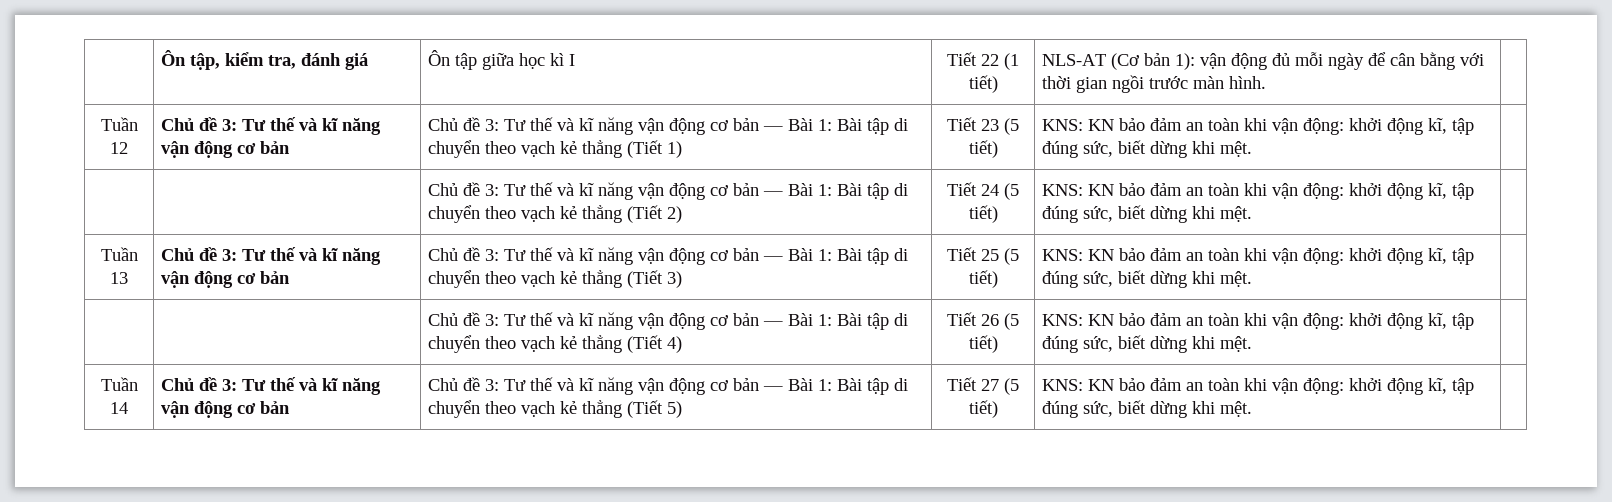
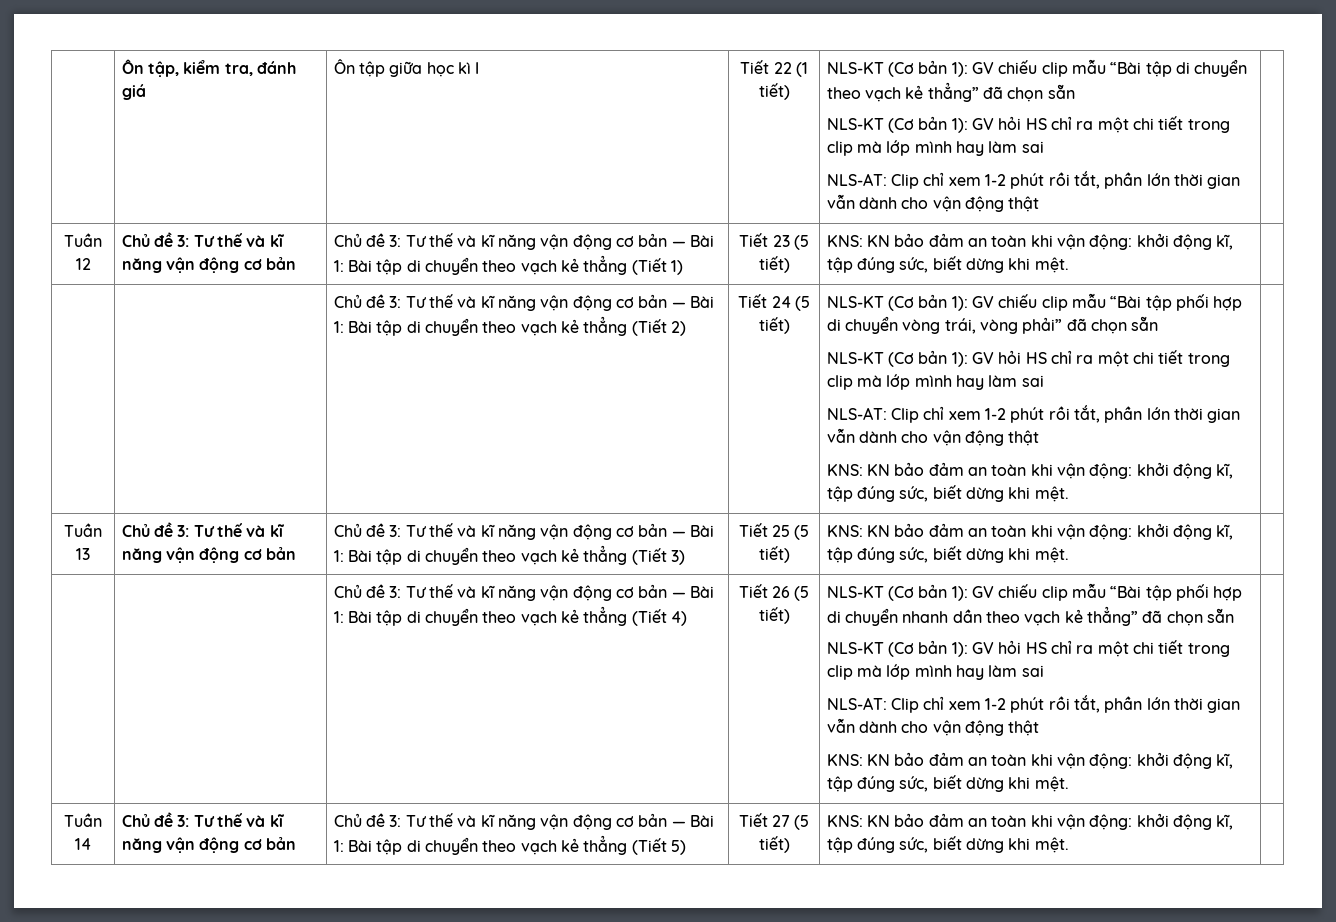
[1042,52,1485,70] [1042,75,1267,93] NLS-AT (Cơ bản 1): vận động đủ mỗi ngày để cân bằng với thời gian ngồi trước màn hình. -> [826,59,1248,77] [826,82,1075,102] [826,116,1230,133] [826,140,1044,156] [826,171,1241,189] [826,194,1040,212] NLS-KT (Cơ bản 1): GV chiếu clip mẫu “Bài tập di chuyển theo vạch kẻ thẳng” đã chọn sẵn // NLS-KT (Cơ bản 1): GV hỏi HS chỉ ra một chi tiết trong clip mà lớp mình hay làm sai // NLS-AT: Clip chỉ xem 1-2 phút rồi tắt, phần lớn thời gian vẫn dành cho vận động thật
(998, 214) none -> [826,293,1243,311] [826,316,1159,334] [826,350,1230,367] [826,374,1044,390] [826,405,1241,423] [826,428,1040,446] NLS-KT (Cơ bản 1): GV chiếu clip mẫu “Bài tập phối hợp di chuyển vòng trái, vòng phải” đã chọn sẵn // NLS-KT (Cơ bản 1): GV hỏi HS chỉ ra một chi tiết trong clip mà lớp mình hay làm sai // NLS-AT: Clip chỉ xem 1-2 phút rồi tắt, phần lớn thời gian vẫn dành cho vận động thật //
(998, 344) none -> [826,583,1243,601] [826,606,1235,626] [826,640,1230,657] [826,664,1044,680] [826,695,1241,713] [826,718,1040,736] NLS-KT (Cơ bản 1): GV chiếu clip mẫu “Bài tập phối hợp di chuyển nhanh dần theo vạch kẻ thẳng” đã chọn sẵn // NLS-KT (Cơ bản 1): GV hỏi HS chỉ ra một chi tiết trong clip mà lớp mình hay làm sai // NLS-AT: Clip chỉ xem 1-2 phút rồi tắt, phần lớn thời gian vẫn dành cho vận động thật //

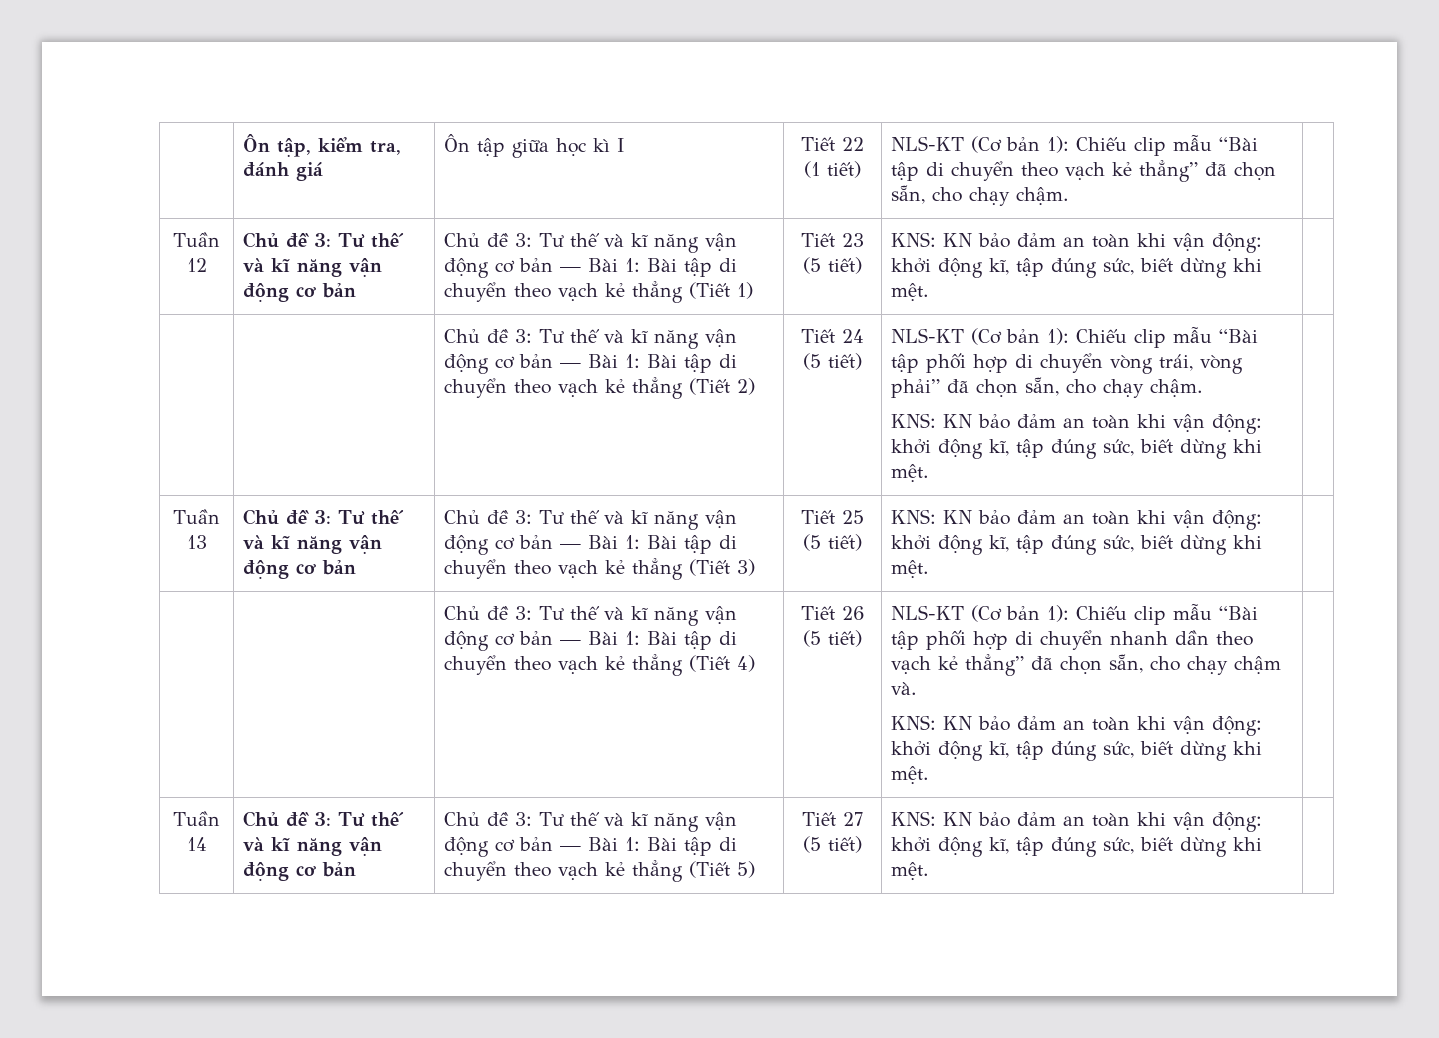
[972,60,1038,74] GV chiếu -> [1076,137,1128,151] Chiếu
[1047,84,1075,99] [826,116,1230,133] [826,140,1044,156] [826,171,1241,189] [826,194,1040,212] sẵn // NLS-KT (Cơ bản 1): GV hỏi HS chỉ ra một chi tiết trong clip mà lớp mình hay làm sai // NLS-AT: Clip chỉ xem 1-2 phút rồi tắt, phần lớn thời gian vẫn dành cho vận động thật -> [891,185,1070,206] sẵn, cho chạy chậm.
[972,294,1038,308] GV chiếu -> [1076,329,1128,343] Chiếu
[1131,316,1159,331] [826,350,1230,367] [826,374,1044,390] [826,405,1241,423] [826,428,1040,446] sẵn // NLS-KT (Cơ bản 1): GV hỏi HS chỉ ra một chi tiết trong clip mà lớp mình hay làm sai // NLS-AT: Clip chỉ xem 1-2 phút rồi tắt, phần lớn thời gian vẫn dành cho vận động thật -> [1025,377,1204,398] sẵn, cho chạy chậm.
[972,584,1038,598] GV chiếu -> [1076,606,1128,620] Chiếu
[1207,608,1235,623] [826,640,1230,657] [826,664,1044,680] [826,695,1241,713] [826,718,1040,736] sẵn // NLS-KT (Cơ bản 1): GV hỏi HS chỉ ra một chi tiết trong clip mà lớp mình hay làm sai // NLS-AT: Clip chỉ xem 1-2 phút rồi tắt, phần lớn thời gian vẫn dành cho vận động thật -> [1109,654,1282,675] [891,682,918,695] sẵn, cho chạy chậm và.

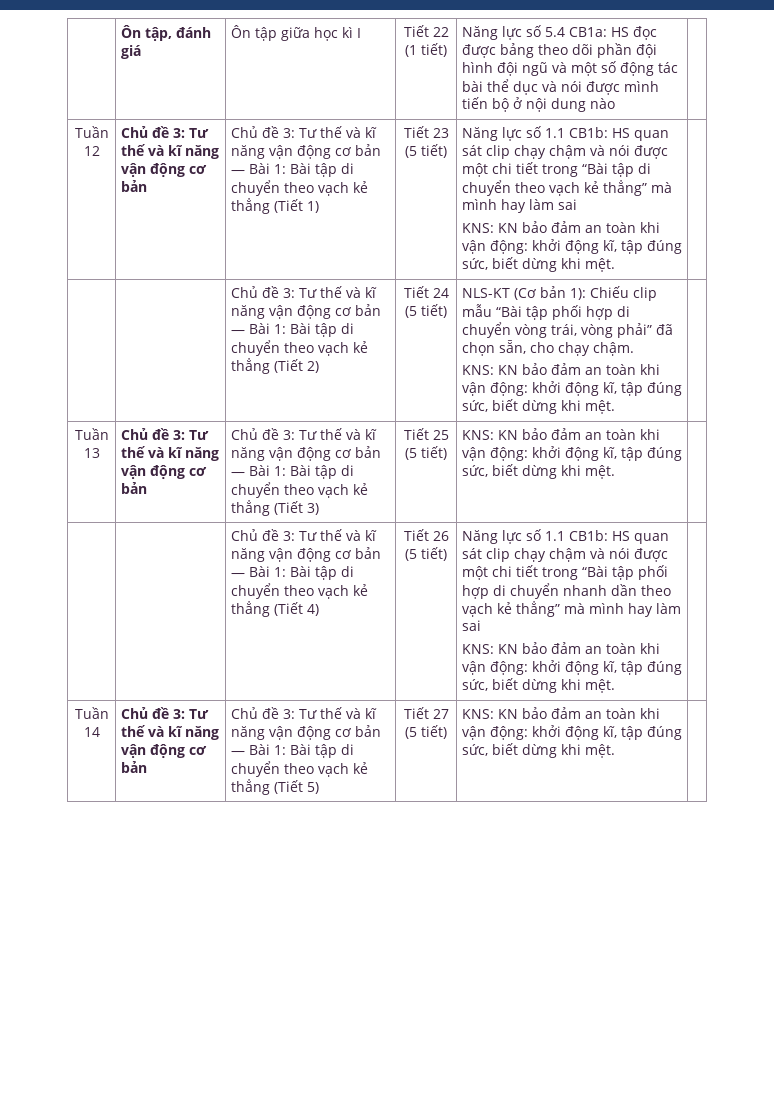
[318,137,402,155] kiểm tra, -> (172, 34) none
[891,134,1259,156] [891,160,1277,182] [891,185,1070,206] NLS-KT (Cơ bản 1): Chiếu clip mẫu “Bài tập di chuyển theo vạch kẻ thẳng” đã chọn sẵn, cho chạy chậm. -> [461,25,657,40] [461,43,657,58] [461,61,678,76] [461,79,659,95] [461,97,615,112] Năng lực số 5.4 CB1a: HS đọc được bảng theo dõi phần đội hình đội ngũ và một số động tác bài thể dục và nói được mình tiến bộ ở nội dung nào
(862, 265) none -> [461,126,669,141] [461,145,668,159] [461,162,651,177] [461,180,672,196] [461,199,577,213] Năng lực số 1.1 CB1b: HS quan sát clip chạy chậm và nói được một chi tiết trong “Bài tập di chuyển theo vạch kẻ thẳng” mà mình hay làm sai //
[891,603,1213,625] NLS-KT (Cơ bản 1): Chiếu clip mẫu -> [461,529,669,544] [461,548,668,562] [461,565,578,580] Năng lực số 1.1 CB1b: HS quan sát clip chạy chậm và nói được một chi tiết trong
[1031,654,1282,675] [891,682,918,695] đã chọn sẵn, cho chạy chậm và. -> [563,603,681,617] [461,620,481,631] mà mình hay làm sai

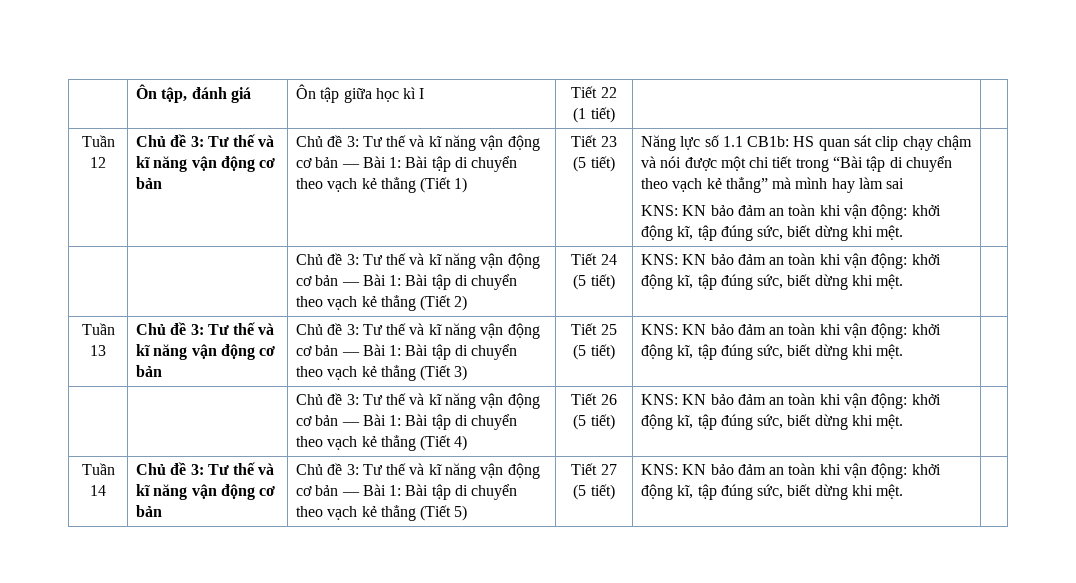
[461,25,657,40] [461,43,657,58] [461,61,678,76] [461,79,659,95] [461,97,615,112] Năng lực số 5.4 CB1a: HS đọc được bảng theo dõi phần đội hình đội ngũ và một số động tác bài thể dục và nói được mình tiến bộ ở nội dung nào -> (615, 115) none
[461,286,657,301] [461,304,630,320] [461,322,673,338] [461,340,634,356] NLS-KT (Cơ bản 1): Chiếu clip mẫu “Bài tập phối hợp di chuyển vòng trái, vòng phải” đã chọn sẵn, cho chạy chậm. // -> (615, 282) none
[461,529,669,544] [461,548,668,562] [461,565,668,580] [461,583,671,599] [461,601,681,617] [461,620,481,631] Năng lực số 1.1 CB1b: HS quan sát clip chạy chậm và nói được một chi tiết trong “Bài tập phối hợp di chuyển nhanh dần theo vạch kẻ thẳng” mà mình hay làm sai // -> (615, 422) none

